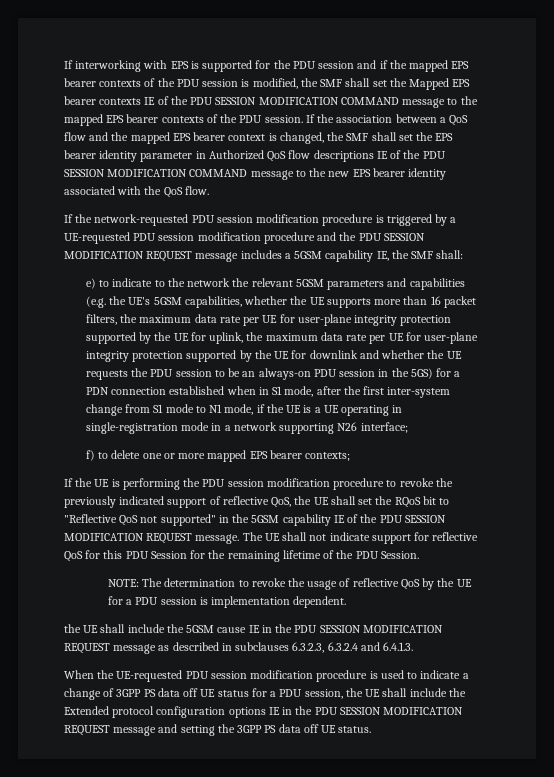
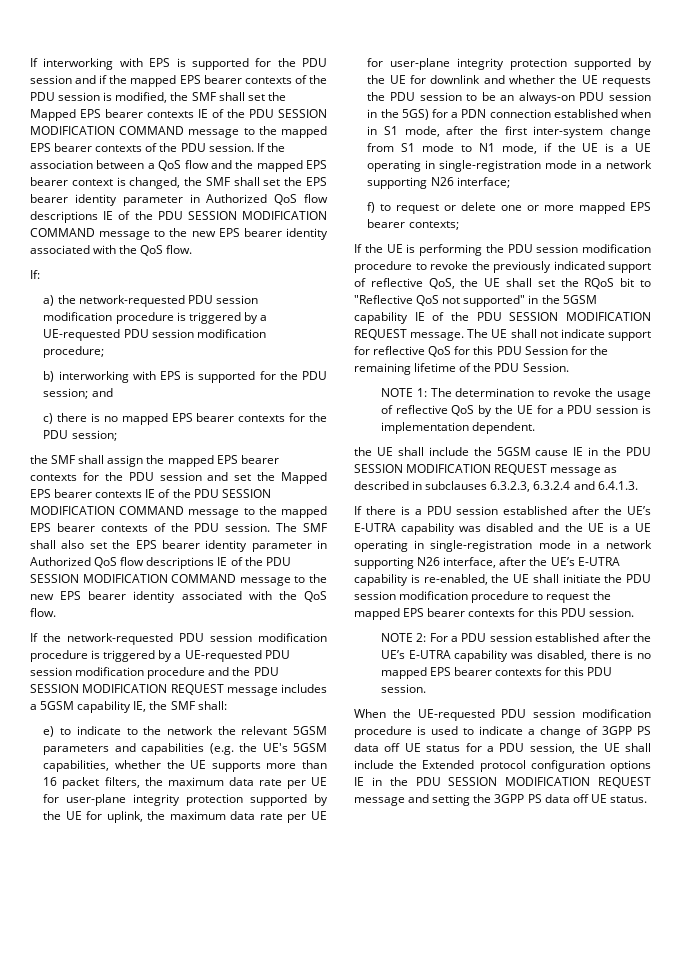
(209, 190) none -> [30,270,40,279] [43,295,258,307] [43,312,267,324] [43,329,266,341] [43,346,105,358] [43,371,327,383] [43,388,113,399] [43,413,327,425] [43,430,117,441] [30,455,279,467] [30,472,327,484] [30,489,271,498] [30,506,327,518] [30,523,327,532] [30,540,327,552] [30,557,291,569] [30,574,327,586] [30,591,327,603] [30,608,56,617] // If: // a) the network-requested PDU session modification procedure is triggered by a UE-requested PDU session modification procedure; // b) interworking with EPS is supported for the PDU session; and // c) there is no mapped EPS bearer contexts for the PDU session; // the SMF shall assign the mapped EPS bearer contexts for the PDU session and set the Mapped EPS bearer contexts IE of the PDU SESSION MODIFICATION COMMAND message to the mapped EPS bearer contexts of the PDU session. The SMF shall also set the EPS bearer identity parameter in Authorized QoS flow descriptions IE of the PDU SESSION MODIFICATION COMMAND message to the new EPS bearer identity associated with the QoS flow.
(109, 455) none -> [396,204,457,214] request or
[107,579,139,587] NOTE: -> [380,388,427,397] NOTE 1:
(414, 646) none -> [354,506,651,515] [354,523,651,535] [354,540,652,552] [354,557,620,569] [354,574,651,586] [354,591,611,603] [354,608,634,620] [380,633,651,642] [380,650,651,662] [380,667,613,679] [380,684,426,693] // If there is a PDU session established after the UE’s E-UTRA capability was disabled and the UE is a UE operating in single-registration mode in a network supporting N26 interface, after the UE’s E-UTRA capability is re-enabled, the UE shall initiate the PDU session modification procedure to request the mapped EPS bearer contexts for this PDU session. // NOTE 2: For a PDU session established after the UE’s E-UTRA capability was disabled, there is no mapped EPS bearer contexts for this PDU session.

